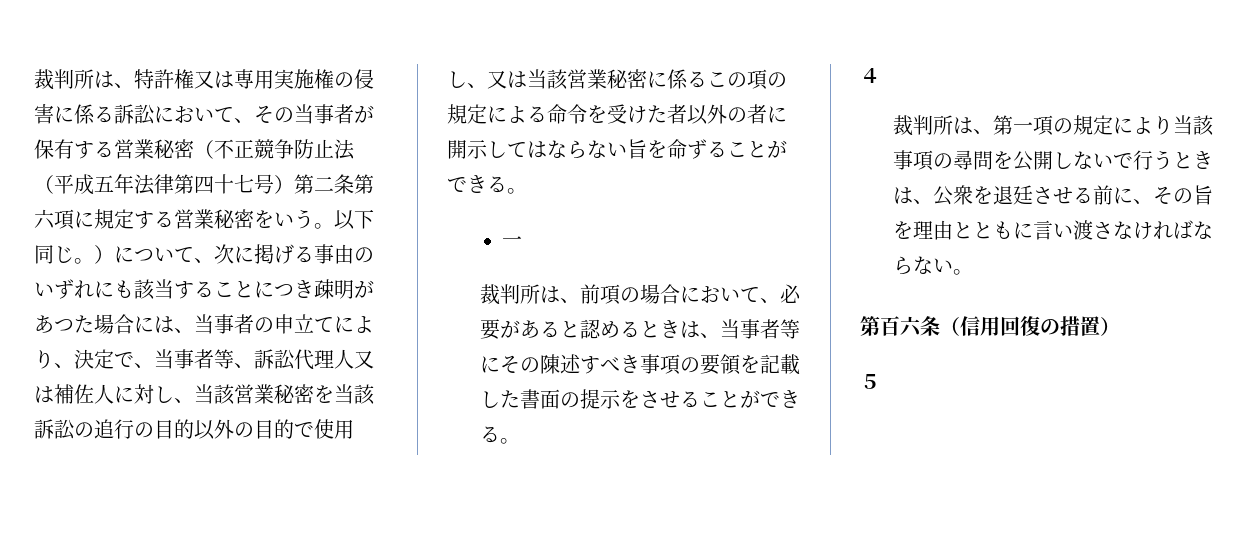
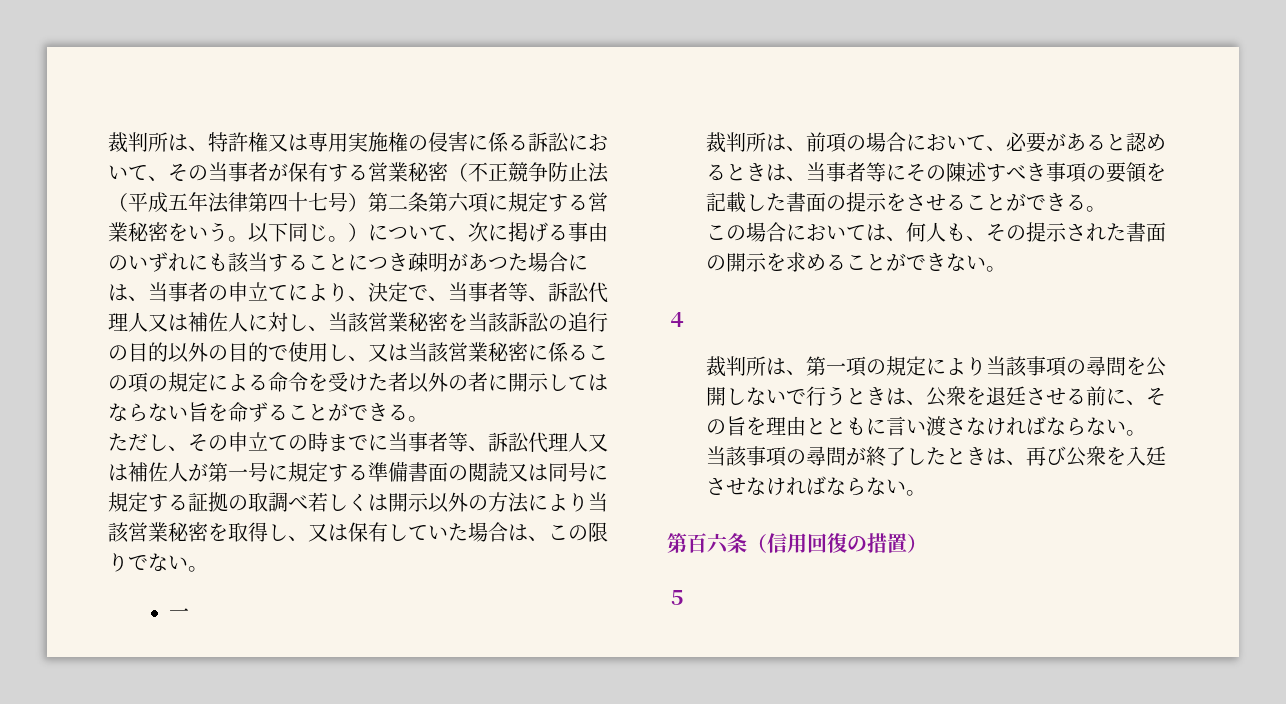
(527, 191) none -> [108,432,608,453] [108,462,608,482] [108,492,608,513] [108,522,608,543] [108,553,208,572] // ただし、その申立ての時までに当事者等、訴訟代理人又は補佐人が第一号に規定する準備書面の閲読又は同号に規定する証拠の取調べ若しくは開示以外の方法により当該営業秘密を取得し、又は保有していた場合は、この限りでない。
(520, 441) none -> [706,222,1167,242] [706,252,1007,272] // この場合においては、何人も、その提示された書面の開示を求めることができない。
(973, 272) none -> [706,446,1167,467] [706,476,927,496] // 当該事項の尋問が終了したときは、再び公衆を入廷させなければならない。

